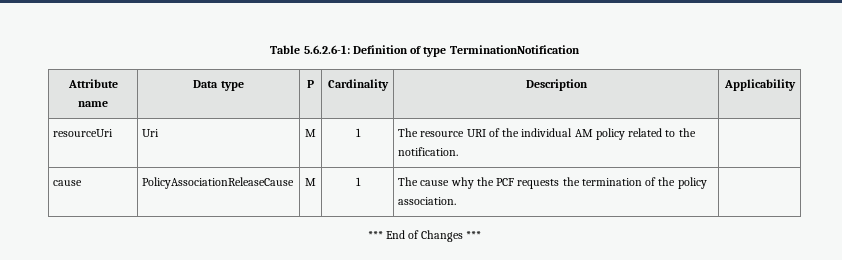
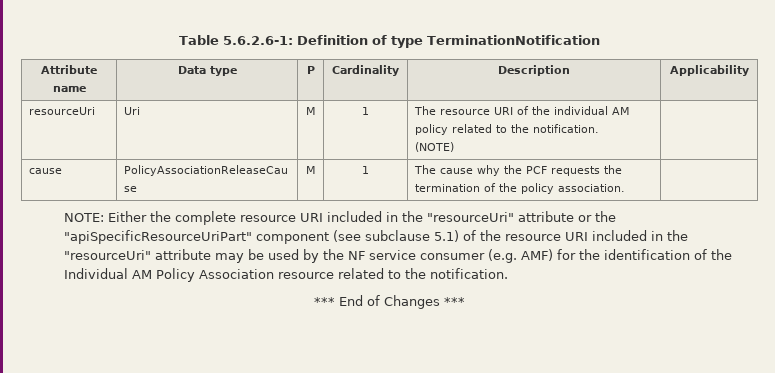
(459, 151) none -> [415,142,455,152] // (NOTE)
(457, 201) none -> [63,211,616,225] [63,230,688,244] [63,249,732,263] [63,268,508,282] // NOTE: Either the complete resource URI included in the "resourceUri" attribute or the "apiSpecificResourceUriPart" component (see subclause 5.1) of the resource URI included in the "resourceUri" attribute may be used by the NF service consumer (e.g. AMF) for the identification of the Individual AM Policy Association resource related to the notification.

